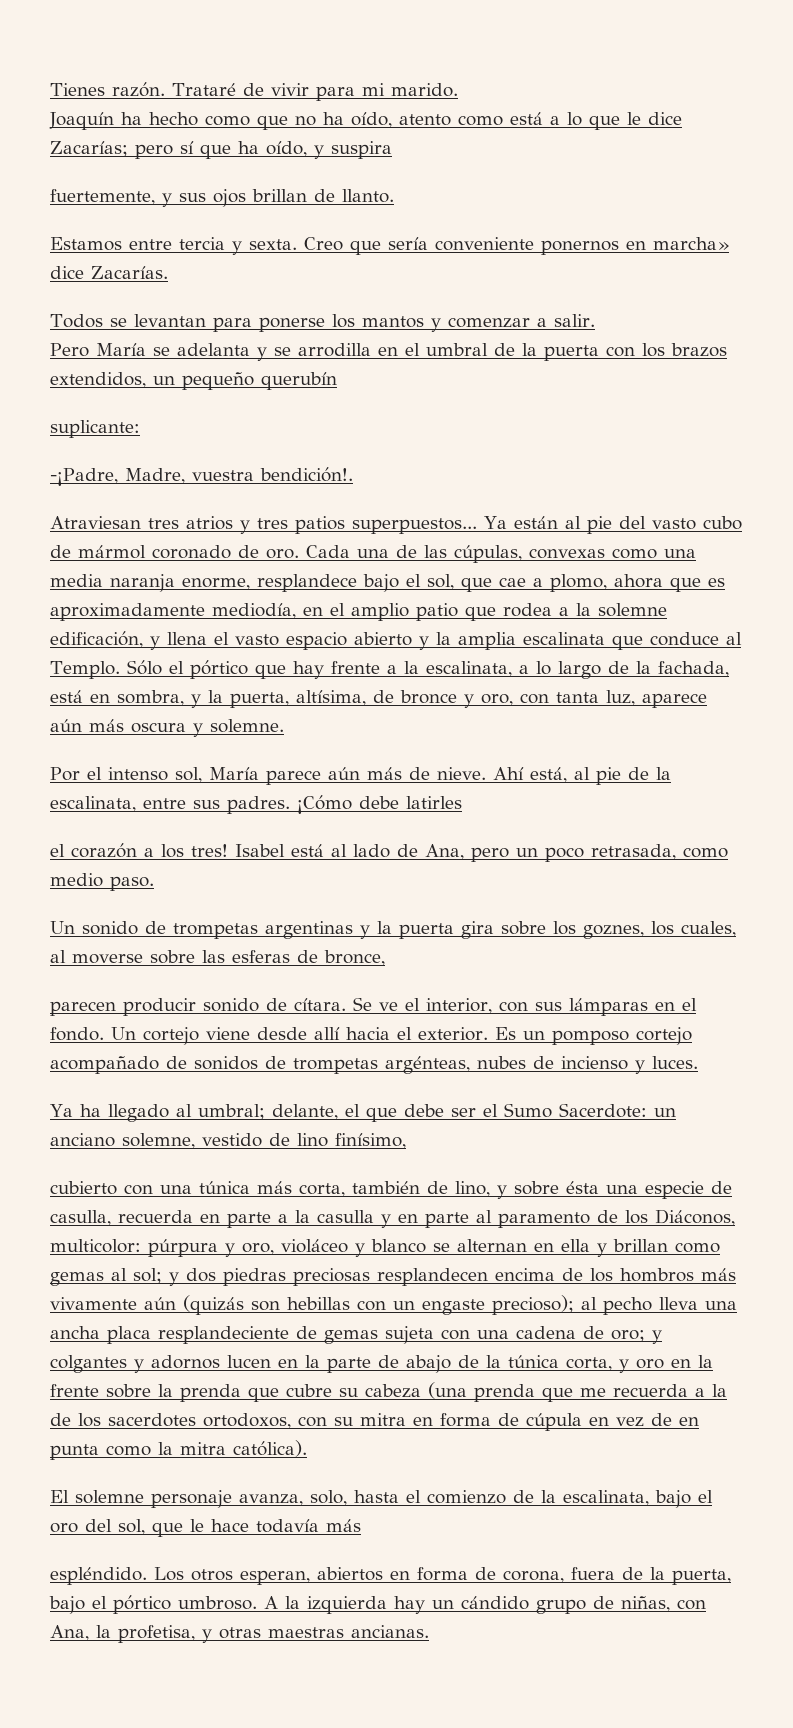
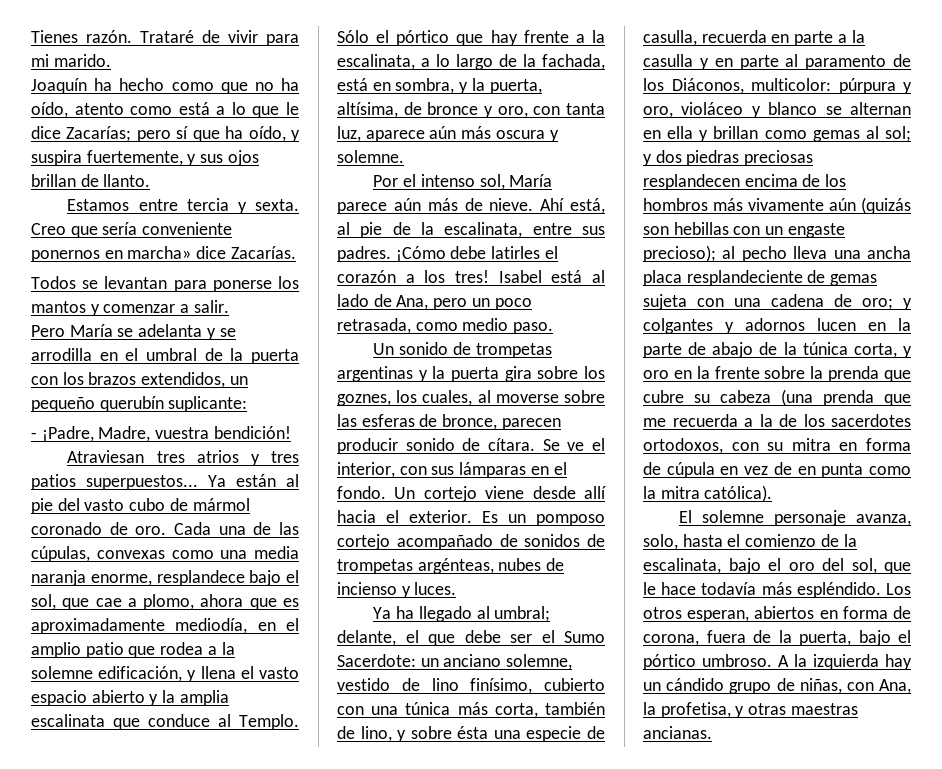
(392, 150) // -> (82, 158) none
(337, 381) // -> (164, 404) none
[50,468,118,486] -¡Padre, -> [31,426,94,442] - ¡Padre,
[260,467,353,482] bendición!. -> [213,426,291,439] bendición!
(462, 802) // -> (541, 252) none
(385, 958) // -> (498, 422) none
(406, 1141) // -> (533, 686) none
(361, 1525) // -> (792, 588) none

